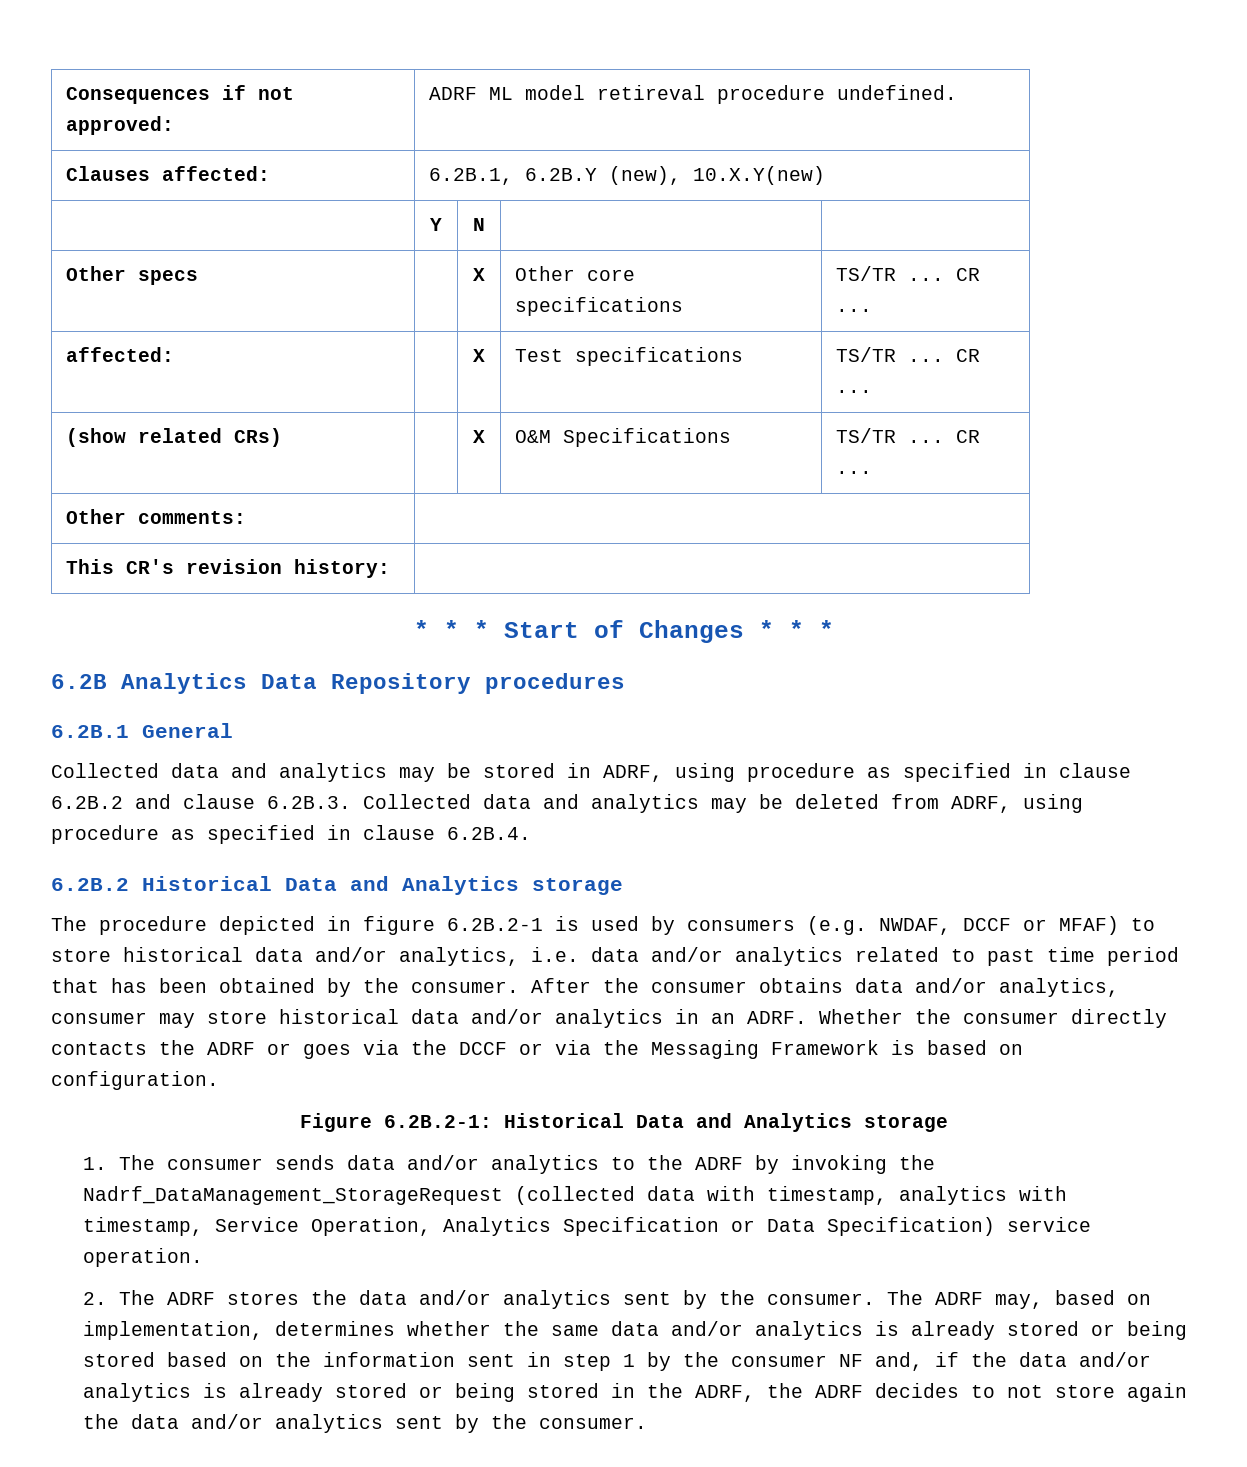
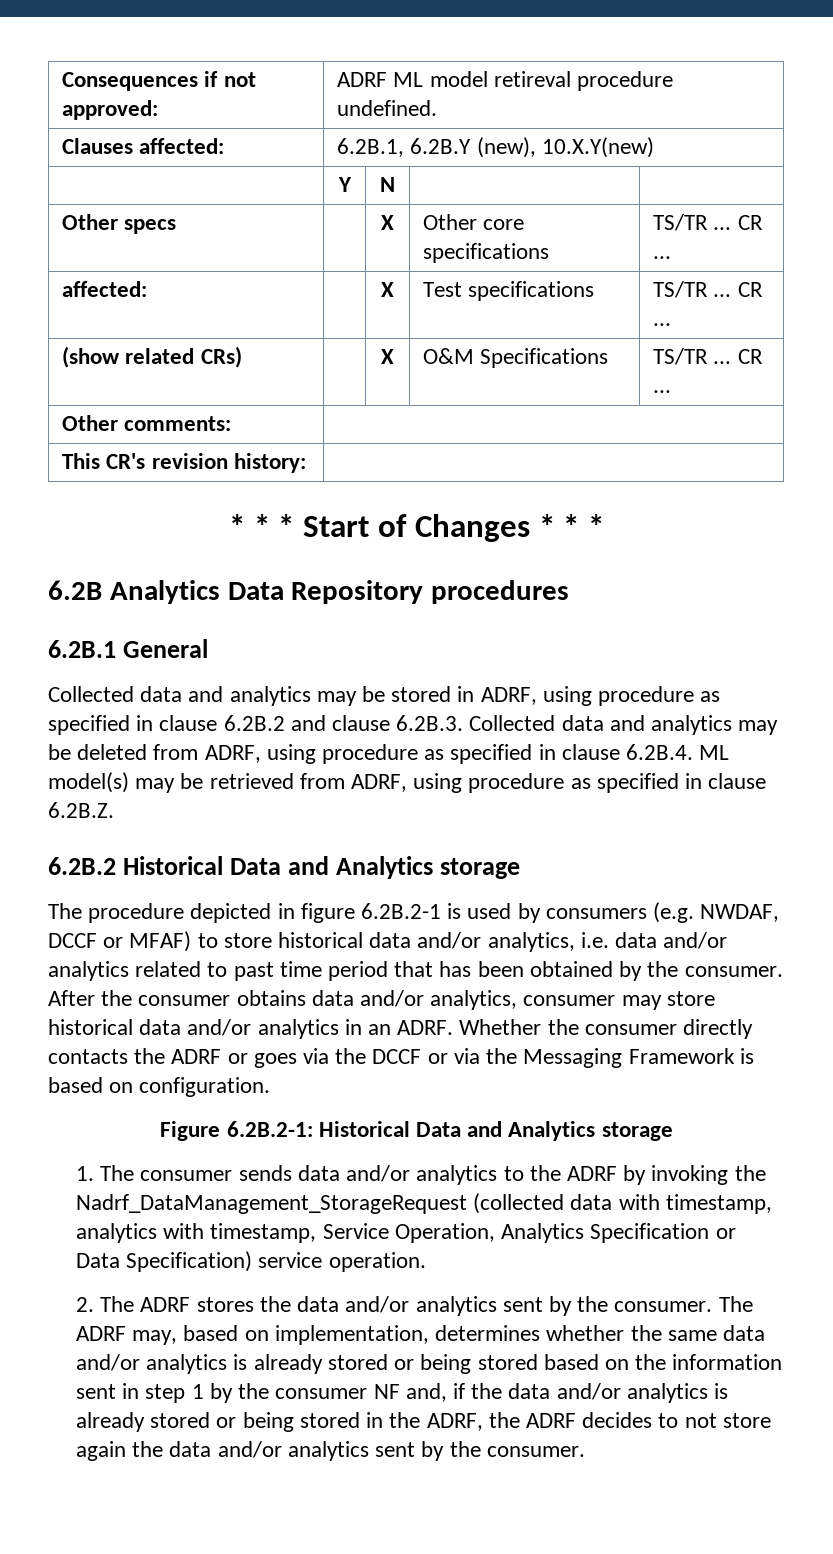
(531, 833) none -> [699,745,730,760] [48,772,767,793] [48,802,114,818] ML model(s) may be retrieved from ADRF, using procedure as specified in clause 6.2B.Z.

